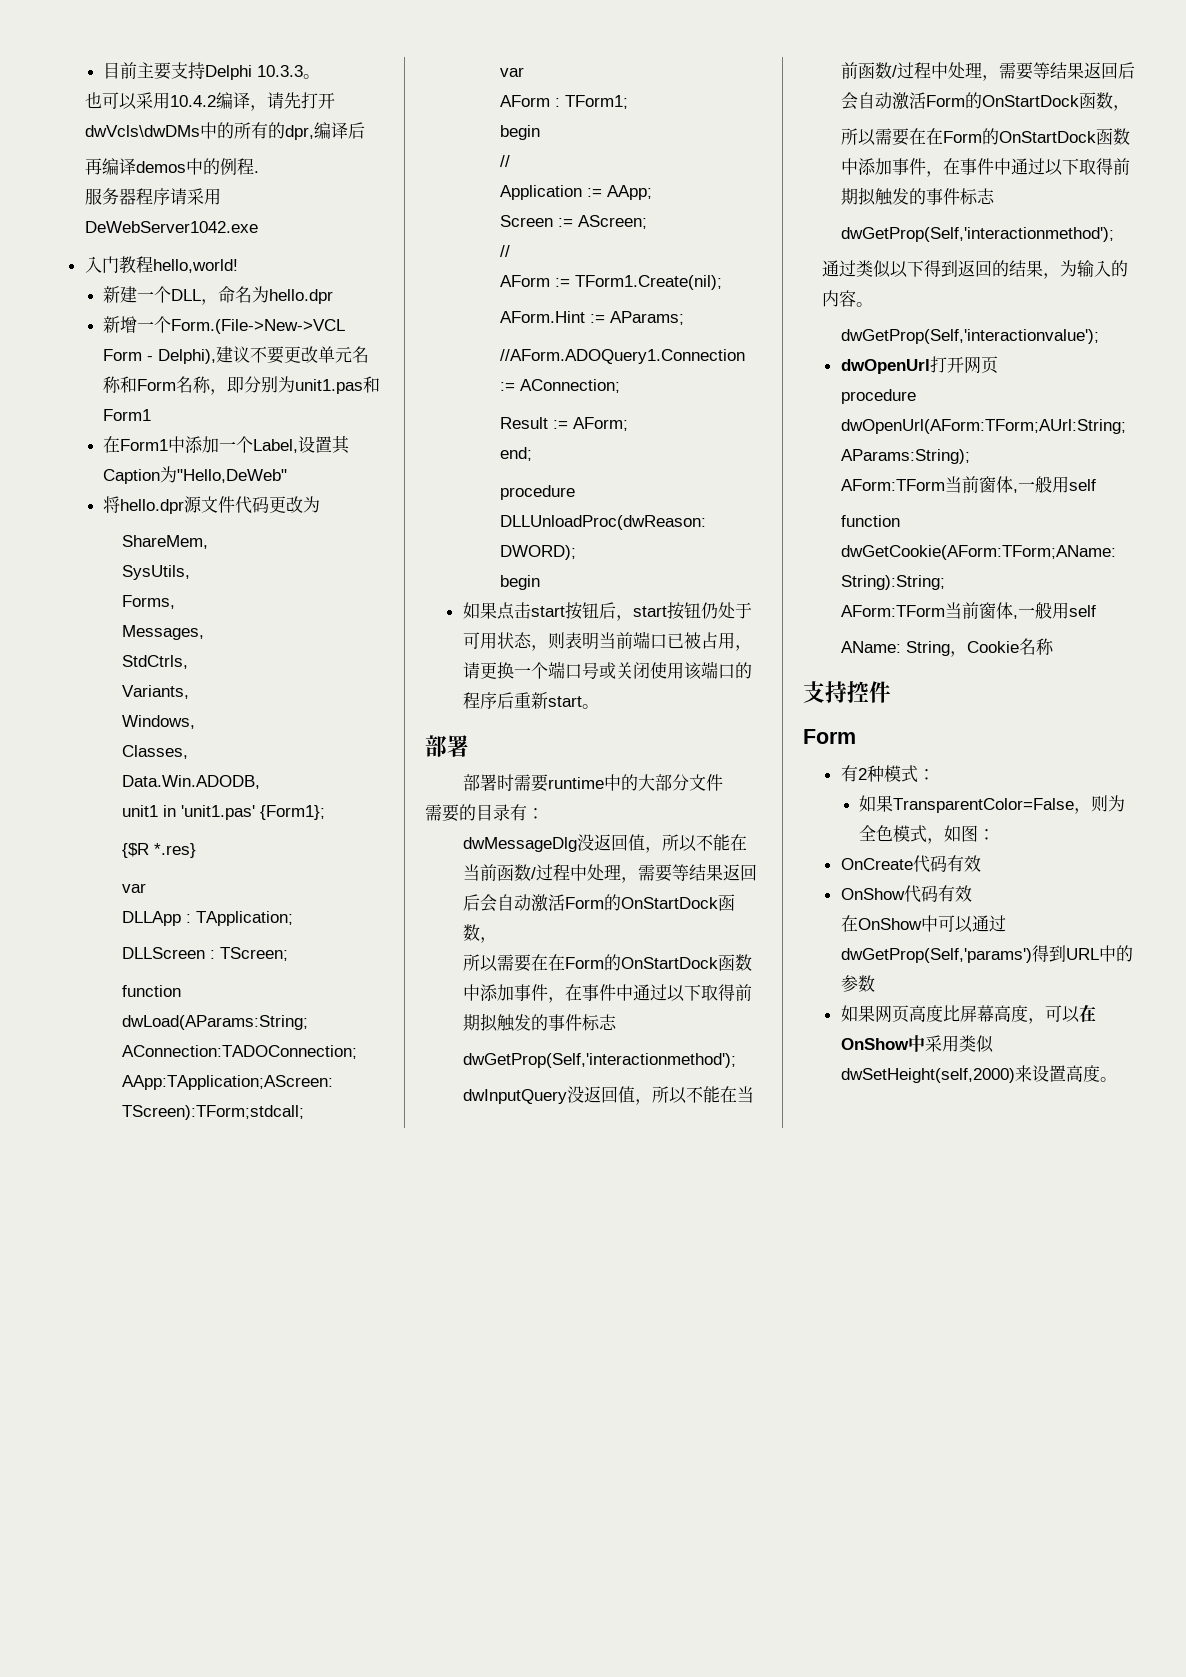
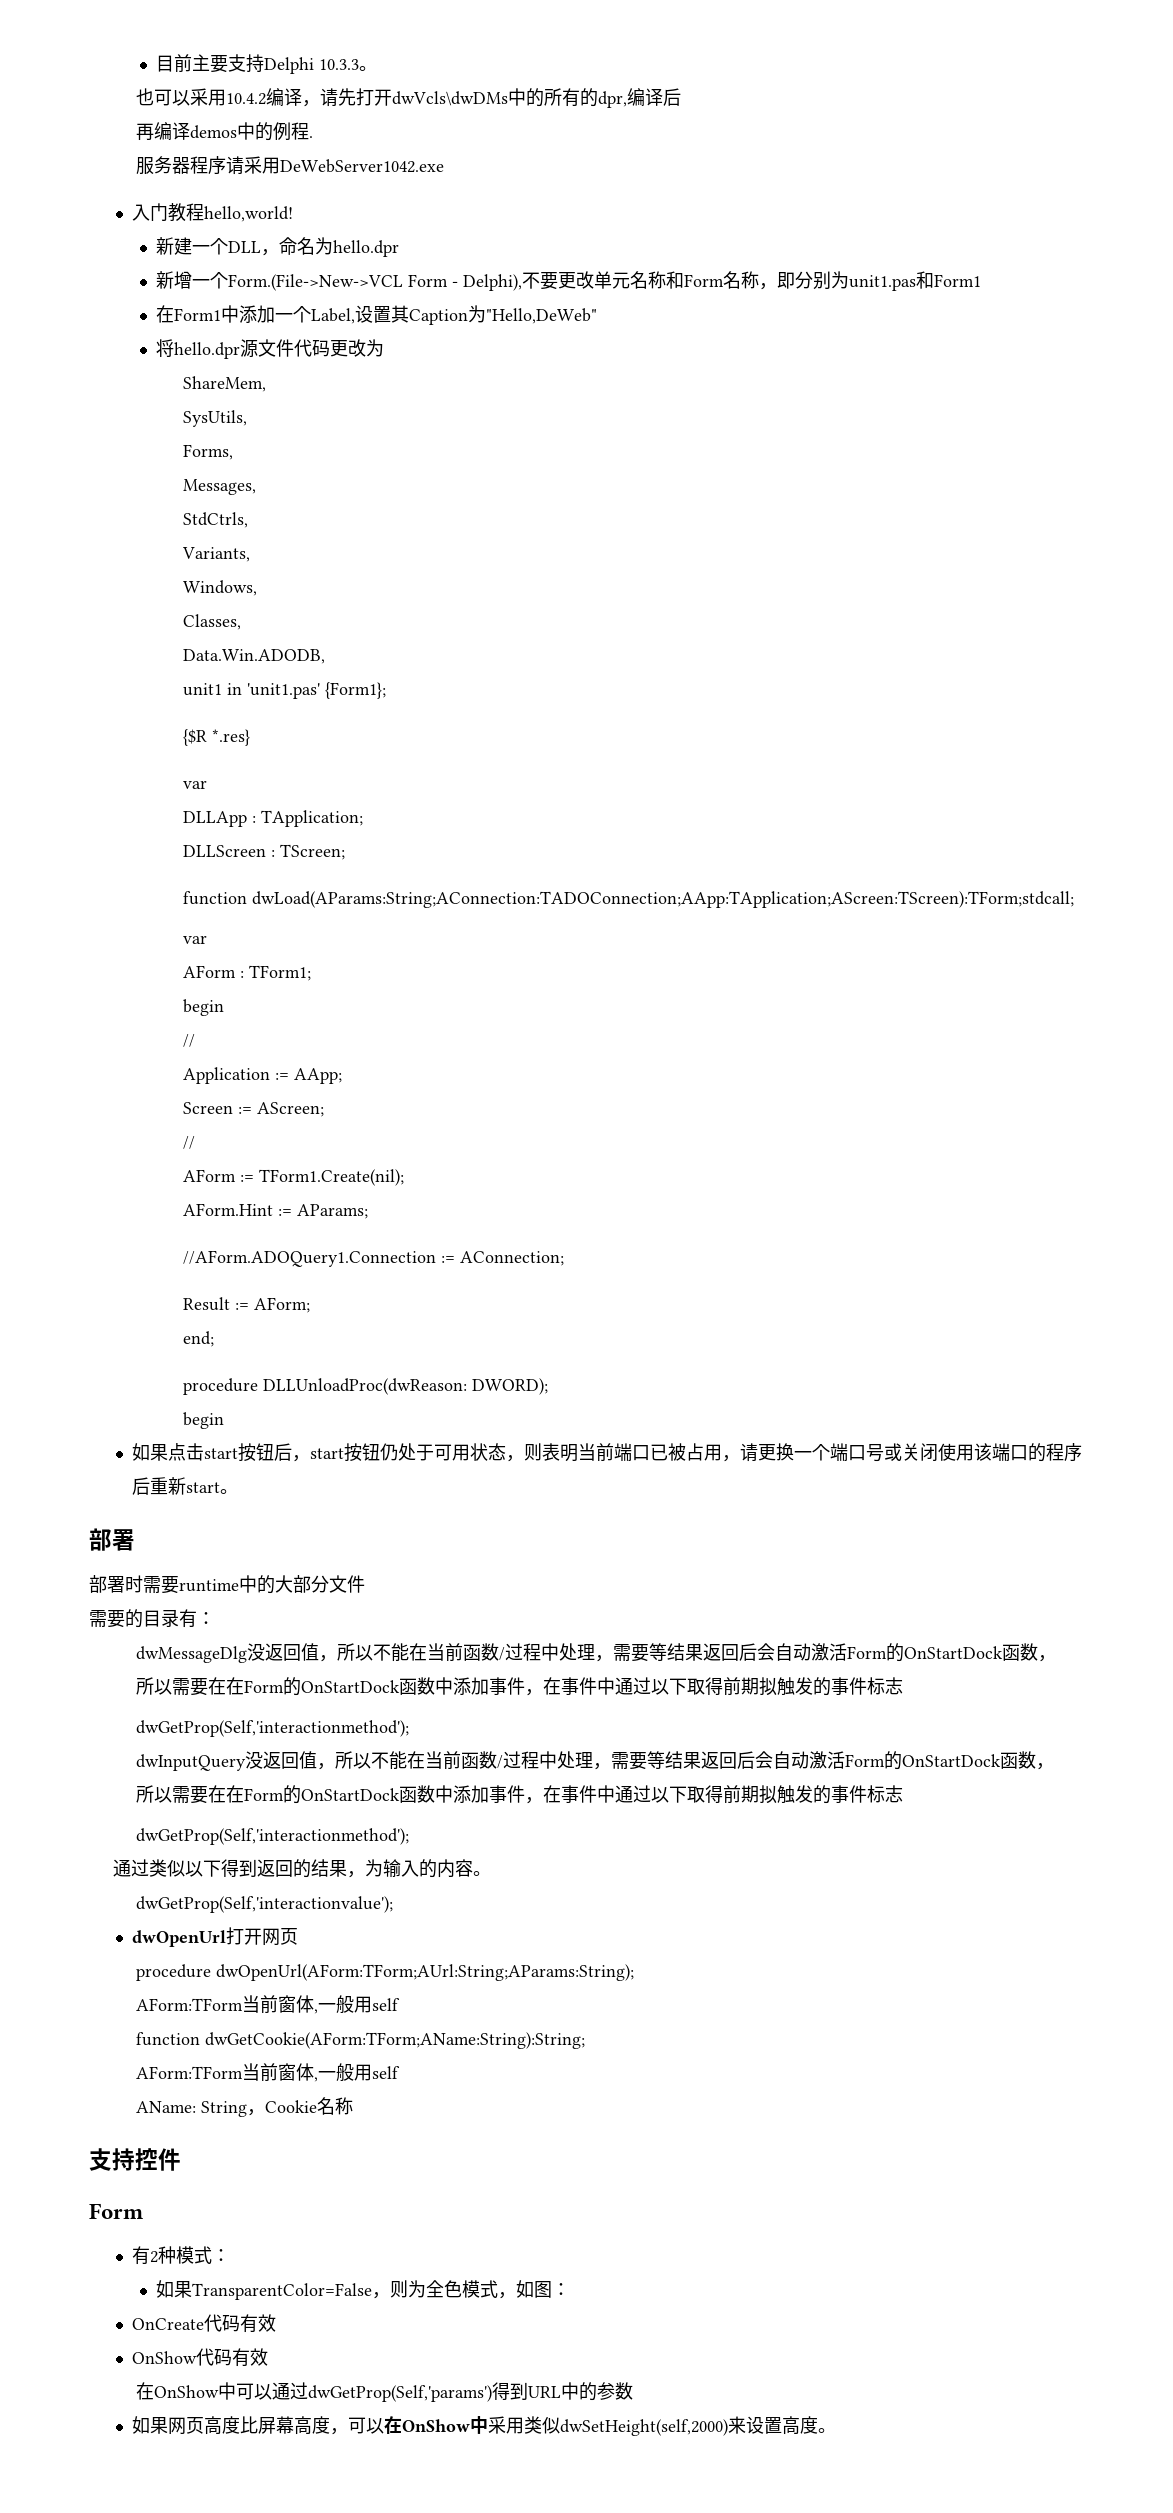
[216,346,251,363] 建议 -> (522, 282) none

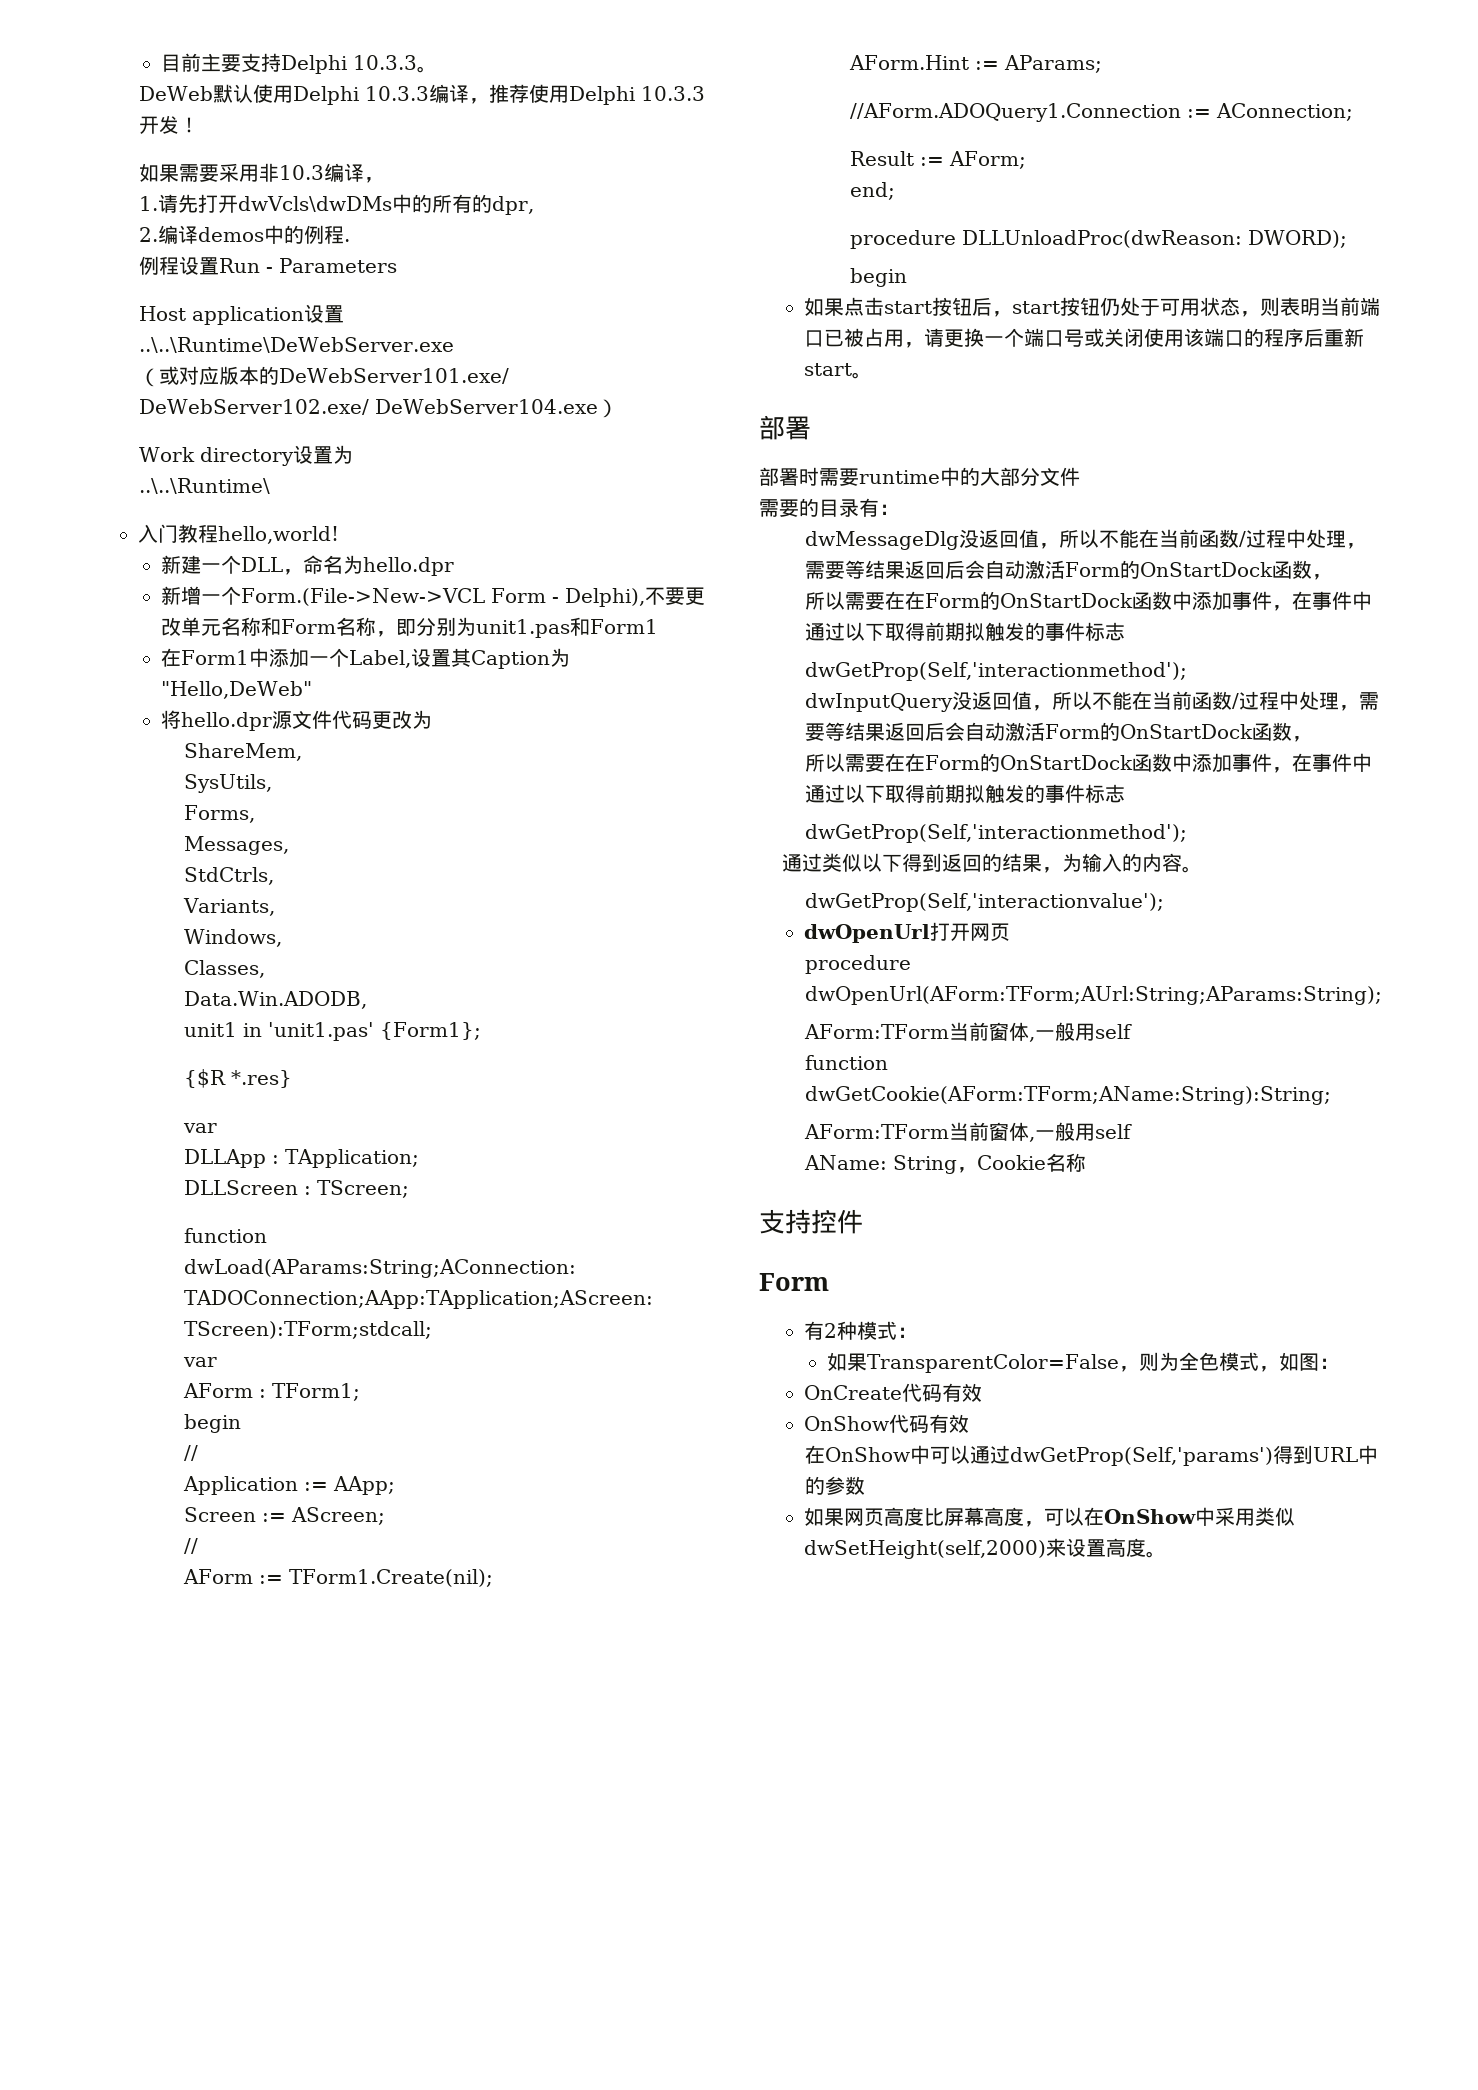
[136,88,321,107] 也可以采用10.4.2编译， -> [138,84,705,105] [138,115,199,134] [138,163,384,183] [138,196,158,211] DeWeb默认使用Delphi 10.3.3编译，推荐使用Delphi 10.3.3开发！ // 如果需要采用非10.3编译， // 1.
[627,88,682,106] [136,123,155,141] 编译后 // 再 -> [138,227,158,242] // 2.
[136,156,445,175] 服务器程序请采用DeWebServer1042.exe -> [138,256,397,275] [138,304,344,325] [138,337,454,353] [138,366,509,387] [138,399,618,418] [138,445,353,466] [138,478,270,494] 例程设置Run - Parameters // Host application设置 // ..\..\Runtime\DeWebServer.exe // （或对应版本的DeWebServer101.exe/ DeWebServer102.exe/ DeWebServer104.exe） // Work directory设置为 // ..\..\Runtime\

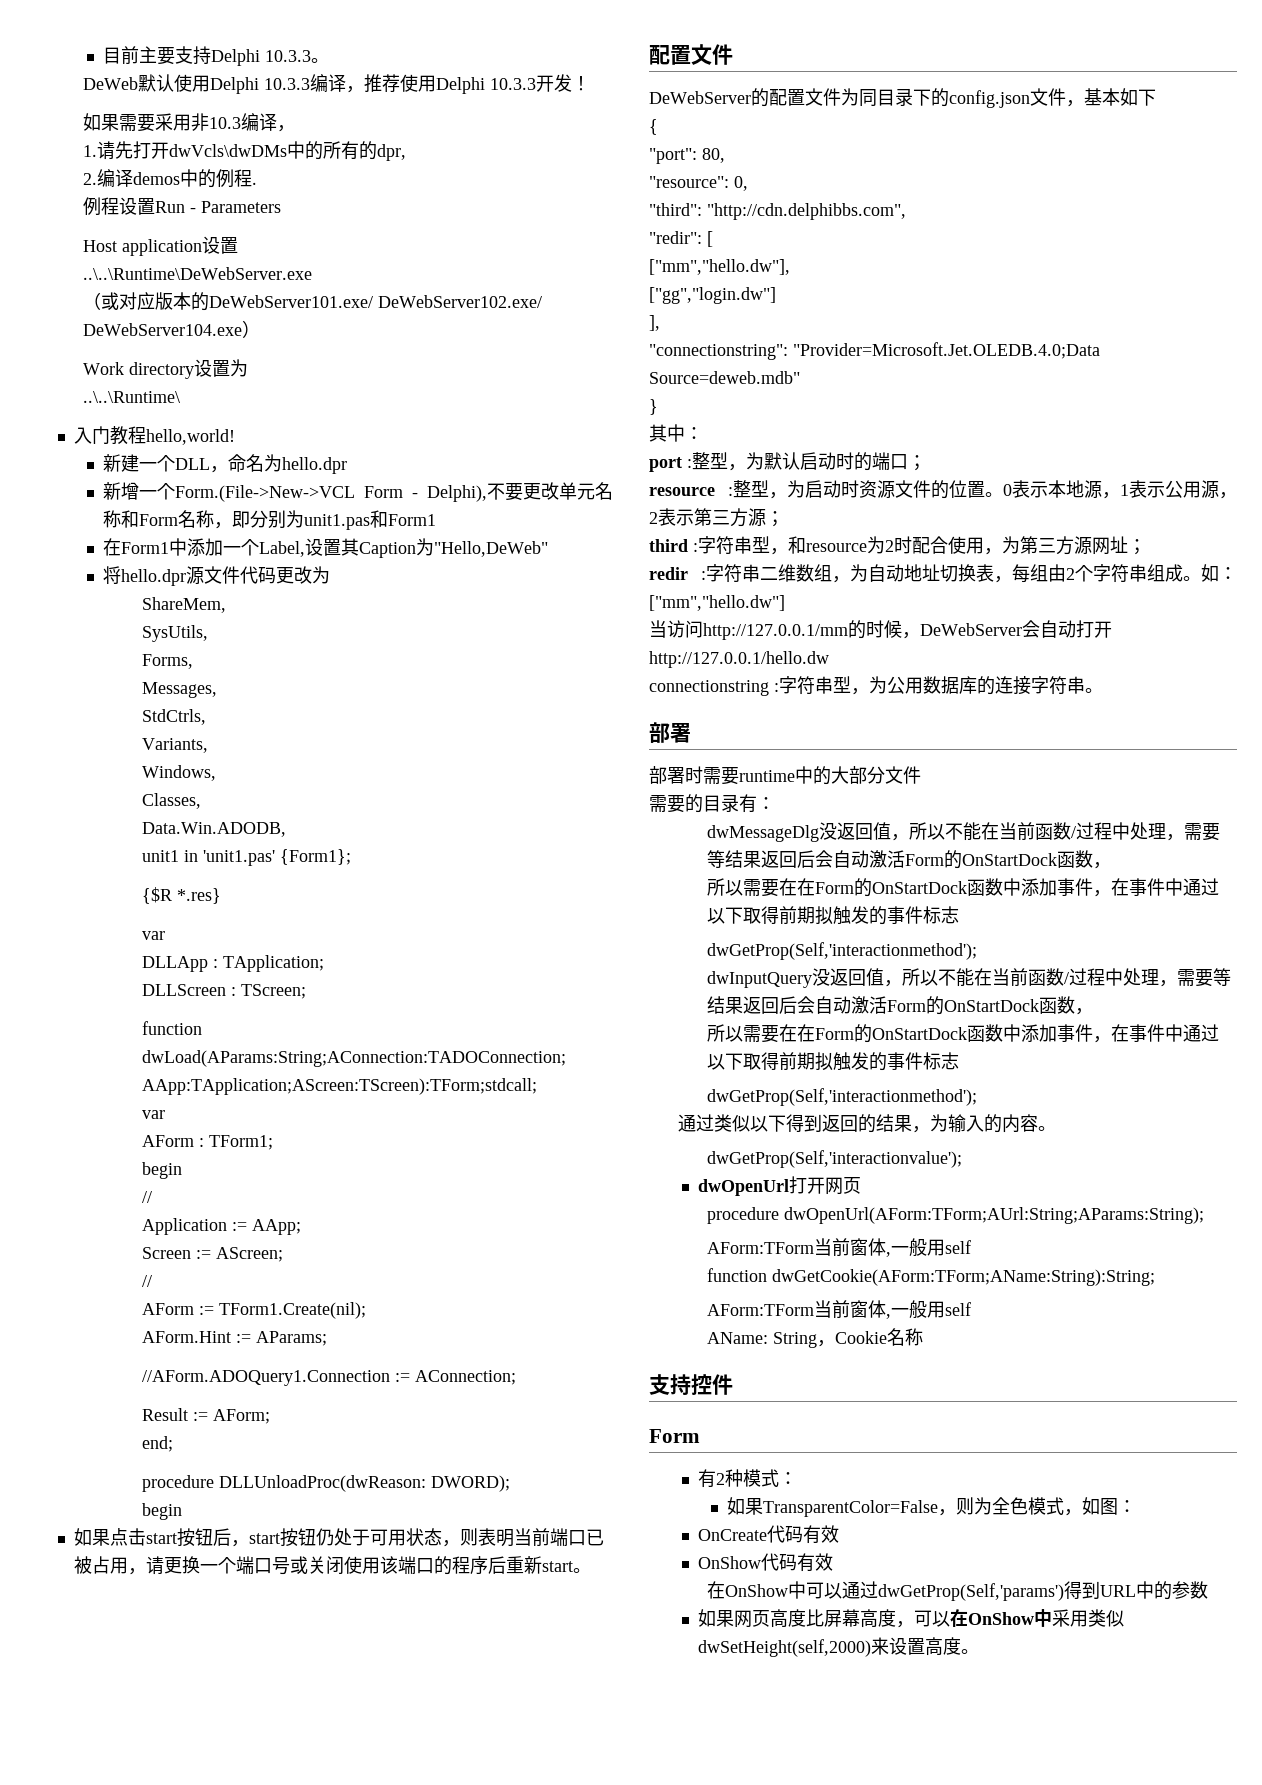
(872, 375) none -> [649,44,733,65] [649,88,1156,108] [649,119,658,135] [649,148,725,164] [649,176,748,191] [649,203,906,220] [649,231,713,247] [649,259,790,275] [649,287,776,304] [649,315,660,331] [649,342,1100,360] [649,371,800,384] [649,399,658,415] [649,424,703,442] [649,452,926,472] [649,480,1237,499] [649,508,784,527] [649,536,1146,555] [649,564,1237,583] [649,595,785,611] [649,620,1112,640] [649,651,829,668] [649,676,1103,696] // 配置文件 // DeWebServer的配置文件为同目录下的config.json文件，基本如下 // { // "port": 80, // "resource": 0, // "third": "http://cdn.delphibbs.com", // "redir": [ // ["mm","hello.dw"], // ["gg","login.dw"] // ], // "connectionstring": "Provider=Microsoft.Jet.OLEDB.4.0;Data Source=deweb.mdb" // } // 其中： // port :整型，为默认启动时的端口； // resource :整型，为启动时资源文件的位置。0表示本地源，1表示公用源，2表示第三方源； // third :字符串型，和resource为2时配合使用，为第三方源网址； // redir :字符串二维数组，为自动地址切换表，每组由2个字符串组成。如：["mm","hello.dw"] // 当访问http://127.0.0.1/mm的时候，DeWebServer会自动打开http://127.0.0.1/hello.dw // connectionstring :字符串型，为公用数据库的连接字符串。

